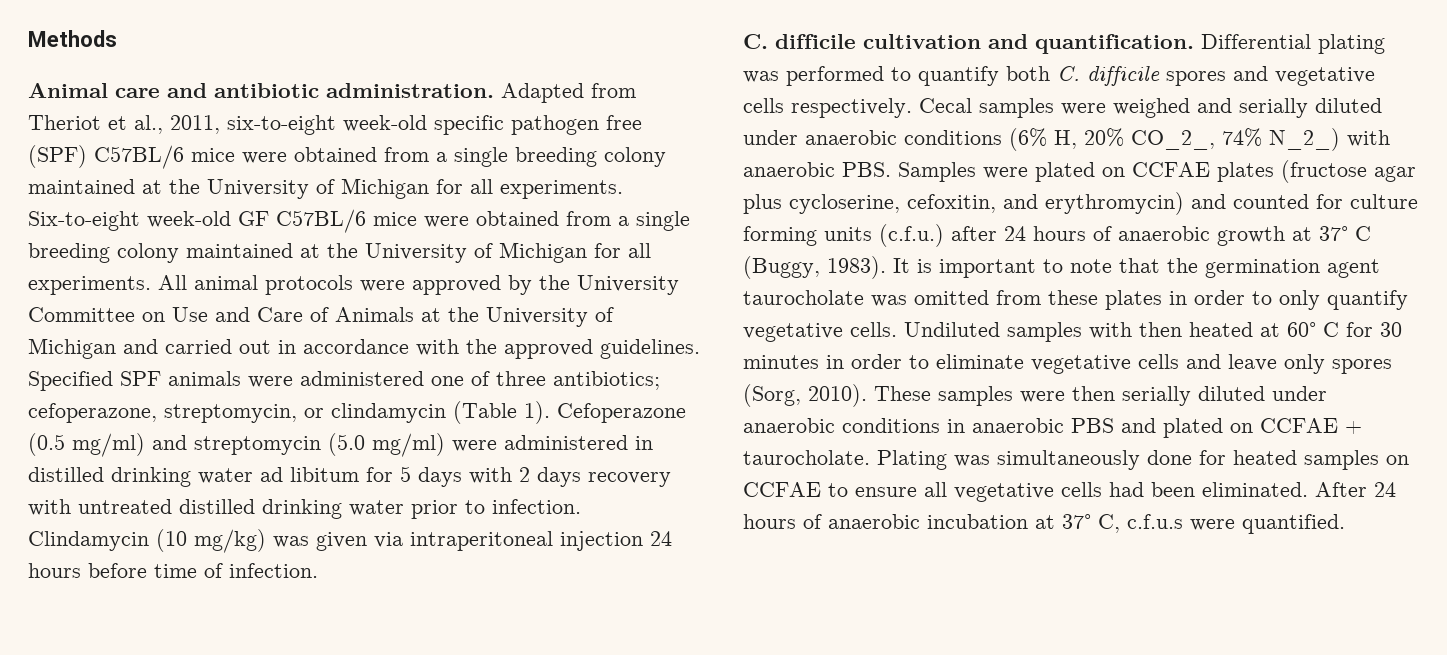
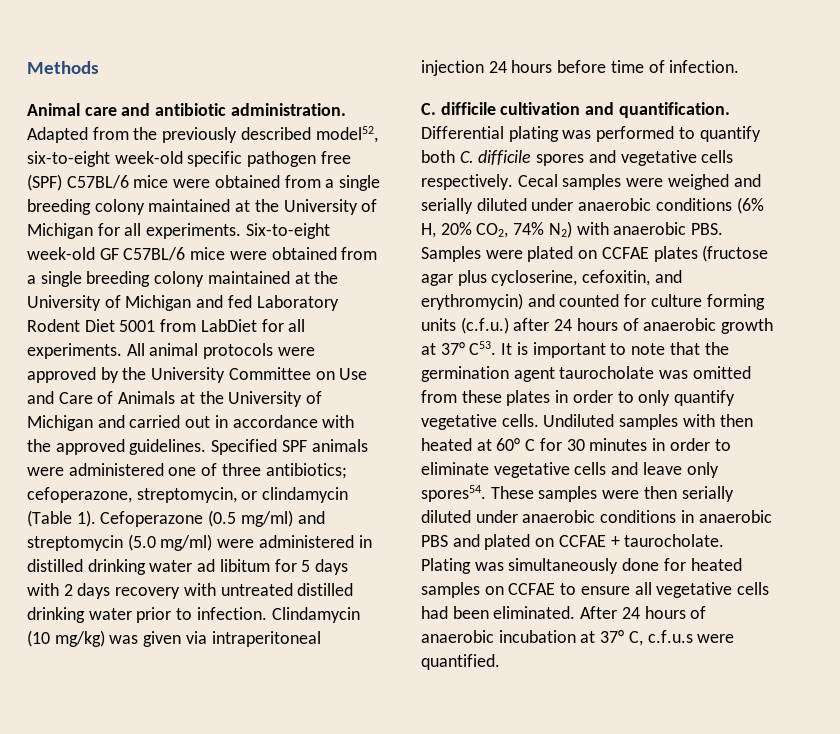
[28,115,220,134] Theriot et al., 2011, -> [133,126,378,143] the previously described model52,
(587, 252) none -> [196,295,339,311] [27,319,257,332] and fed Laboratory Rodent Diet 5001 from LabDiet
[1131,128,1340,151] CO_2_, 74% N_2_) -> [476,221,572,238] CO2, 74% N2)
[1355,226,1371,241] [743,256,886,279] C (Buggy, 1983). -> [469,341,497,355] C53.
[1332,359,1392,374] [743,384,867,407] spores (Sorg, 2010). -> [421,485,486,502] spores54.

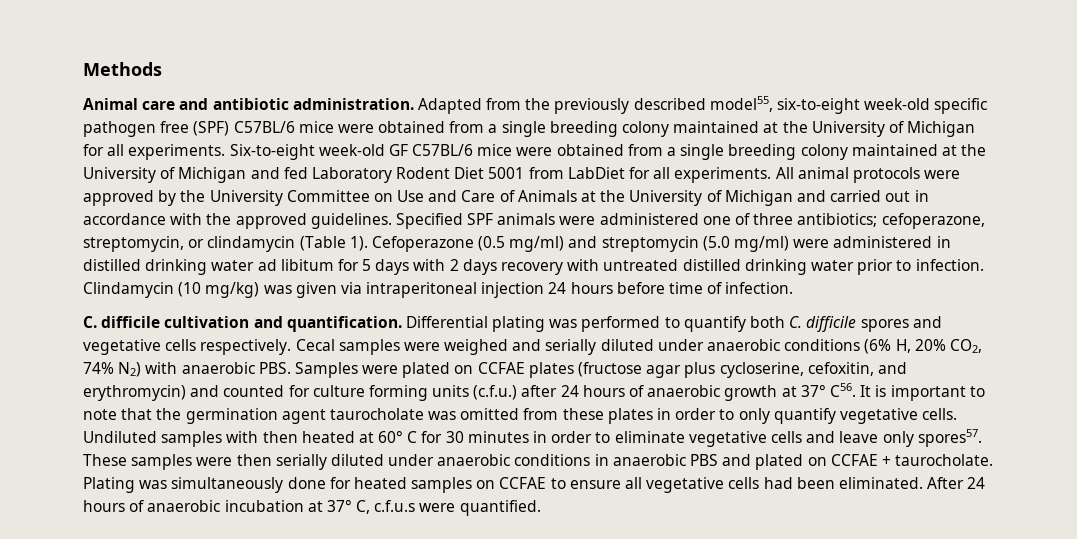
[315,126,378,143] model52, -> [709,96,773,112] model55,
[469,341,497,355] C53. -> [829,383,856,397] C56.
[421,485,486,502] spores54. -> [917,429,982,447] spores57.

